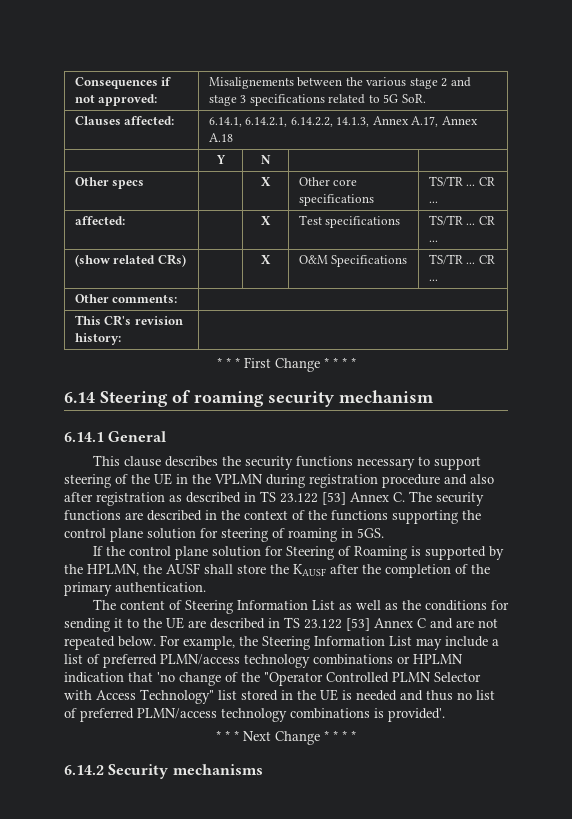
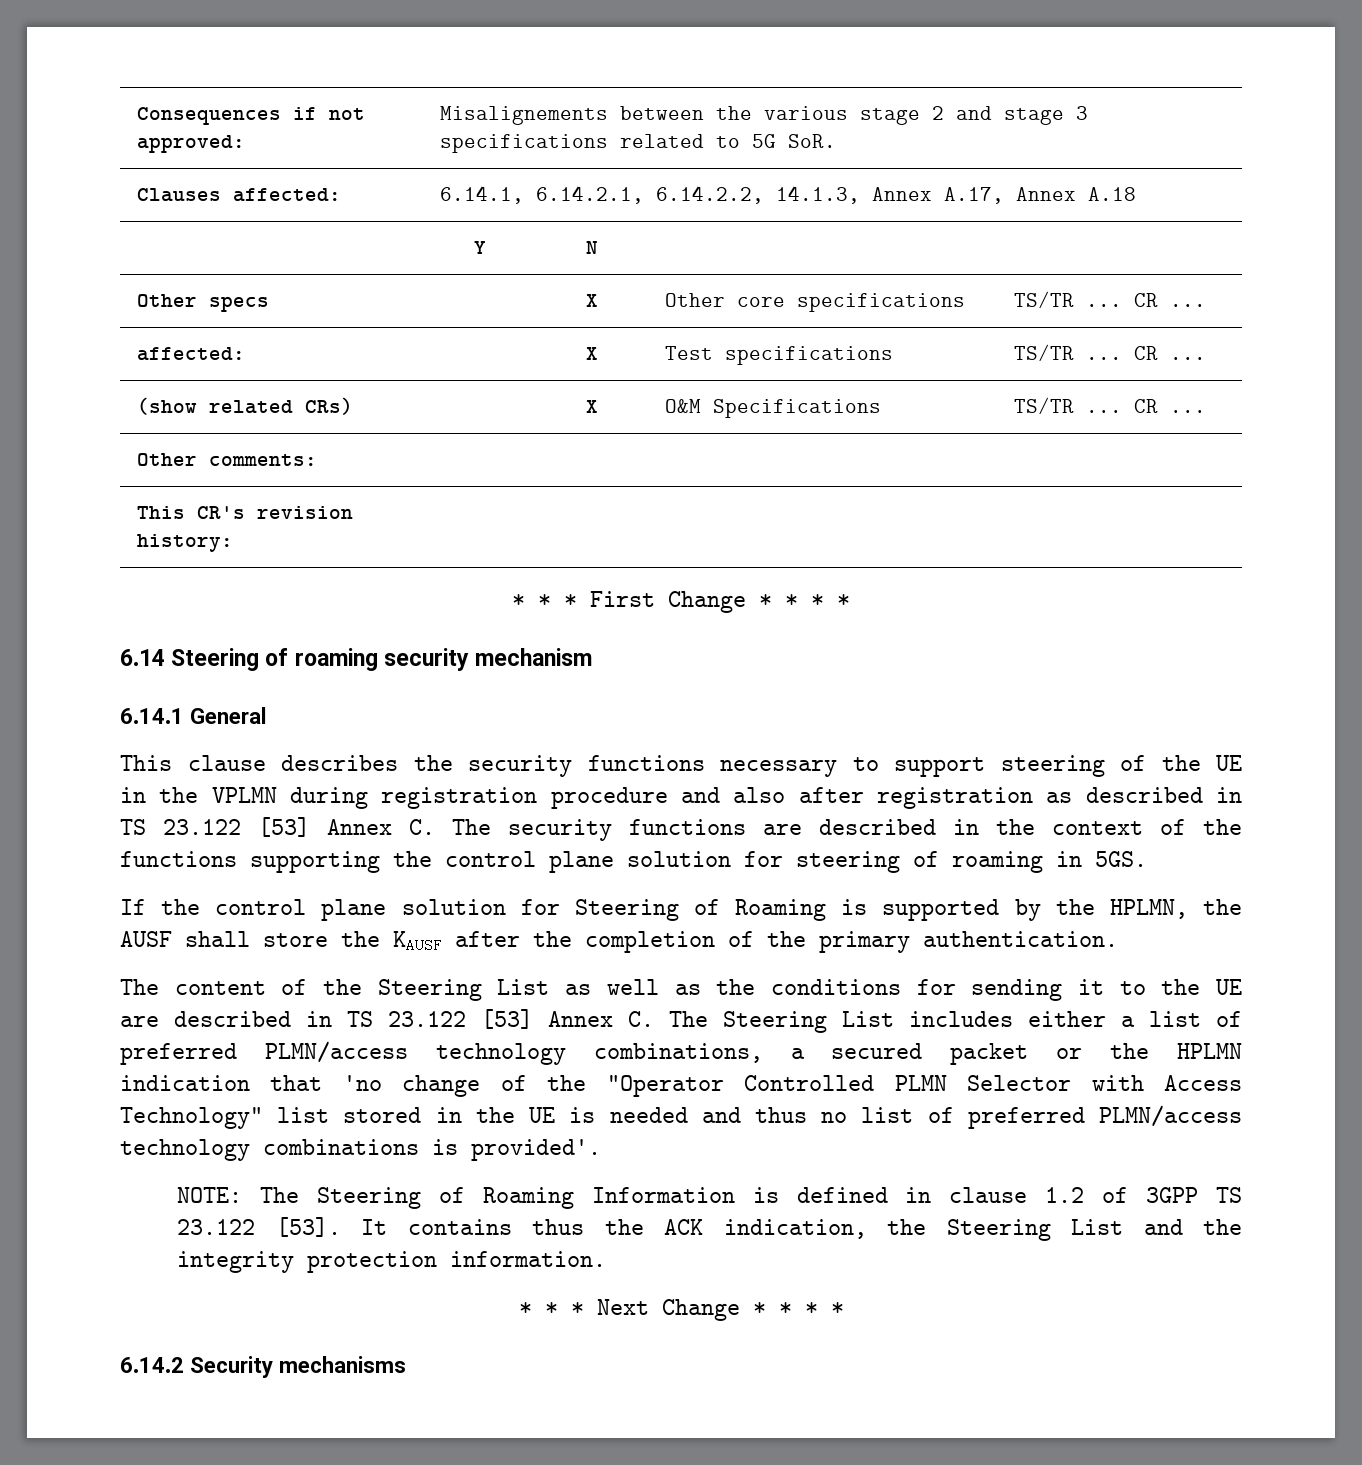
[184,600,308,614] Steering Information -> [323,979,482,1001] the Steering
[417,618,498,629] [64,635,488,650] C and are not repeated below. For example, the Steering Information List may include -> [628,1011,1106,1033] C. The Steering List includes either
[313,654,410,665] combinations or -> [593,1043,1150,1065] combinations, a secured packet or the
(445, 715) none -> [177,1187,1243,1209] [177,1217,1242,1241] [177,1251,607,1273] // NOTE: The Steering of Roaming Information is defined in clause 1.2 of 3GPP TS 23.122 [53]. It contains thus the ACK indication, the Steering List and the integrity protection information.

